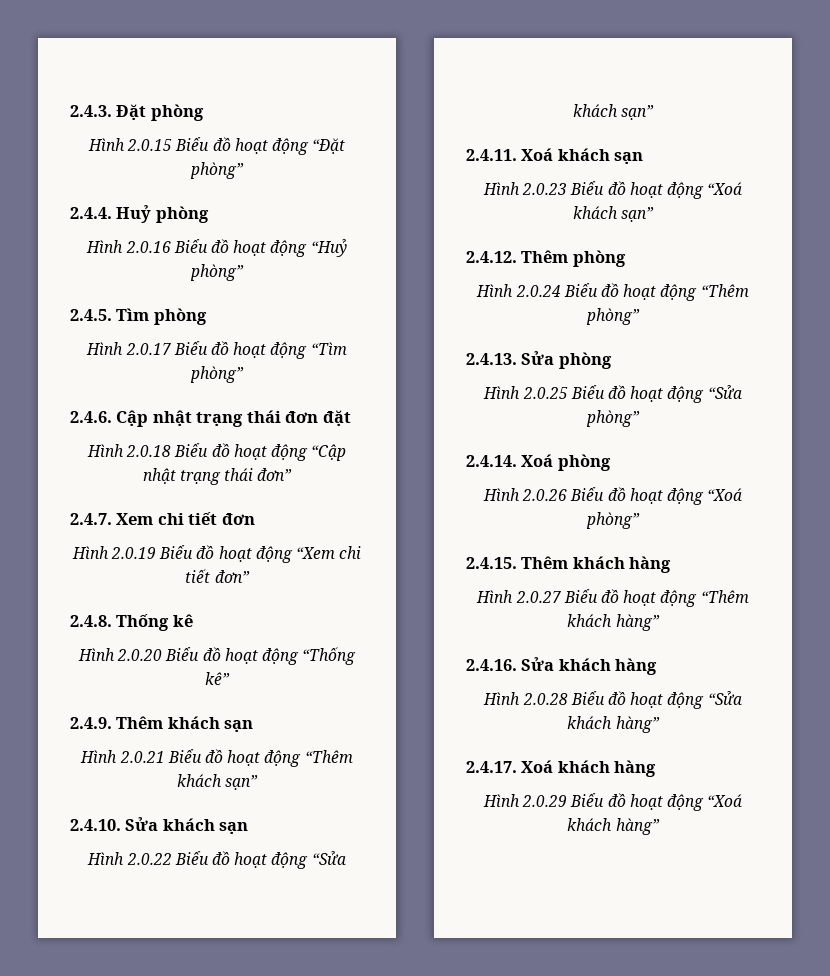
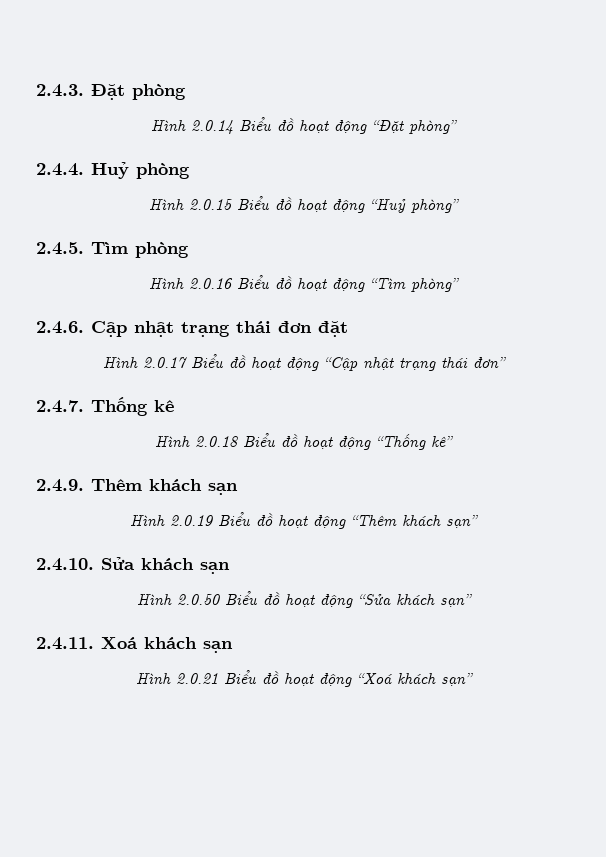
[127,139,173,151] 2.0.15 -> [191,120,233,134] 2.0.14
[125,241,171,253] 2.0.16 -> [189,199,233,210] 2.0.15
[125,343,171,355] 2.0.17 -> [189,278,233,289] 2.0.16
[126,445,172,457] 2.0.18 -> [142,357,187,368] 2.0.17
[116,512,255,525] [71,545,362,563] [185,569,250,583] [70,615,112,627] Xem chi tiết đơn // Hình 2.0.19 Biểu đồ hoạt động “Xem chi tiết đơn” // 2.4.8. -> (84, 406) none
[117,649,163,661] 2.0.20 -> [195,436,238,447] 2.0.18
[119,751,165,763] 2.0.21 -> [170,515,213,526] 2.0.19
[126,853,172,865] 2.0.22 -> [176,594,220,605] 2.0.50
[522,183,568,195] 2.0.23 -> [175,673,218,684] 2.0.21
[466,250,626,267] [476,283,749,301] [586,308,640,325] [466,351,612,369] [483,385,742,403] [586,410,640,427] [466,454,611,471] [482,487,743,505] [586,512,640,529] [466,556,672,573] [476,589,749,607] [567,614,660,631] [466,657,658,675] [483,691,742,709] [567,716,660,733] [466,760,657,777] [482,793,743,811] [567,818,660,835] // 2.4.12. Thêm phòng // Hình 2.0.24 Biểu đồ hoạt động “Thêm phòng” // 2.4.13. Sửa phòng // Hình 2.0.25 Biểu đồ hoạt động “Sửa phòng” // 2.4.14. Xoá phòng // Hình 2.0.26 Biểu đồ hoạt động “Xoá phòng” // 2.4.15. Thêm khách hàng // Hình 2.0.27 Biểu đồ hoạt động “Thêm khách hàng” // 2.4.16. Sửa khách hàng // Hình 2.0.28 Biểu đồ hoạt động “Sửa khách hàng” // 2.4.17. Xoá khách hàng // Hình 2.0.29 Biểu đồ hoạt động “Xoá khách hàng” -> (473, 679) none

